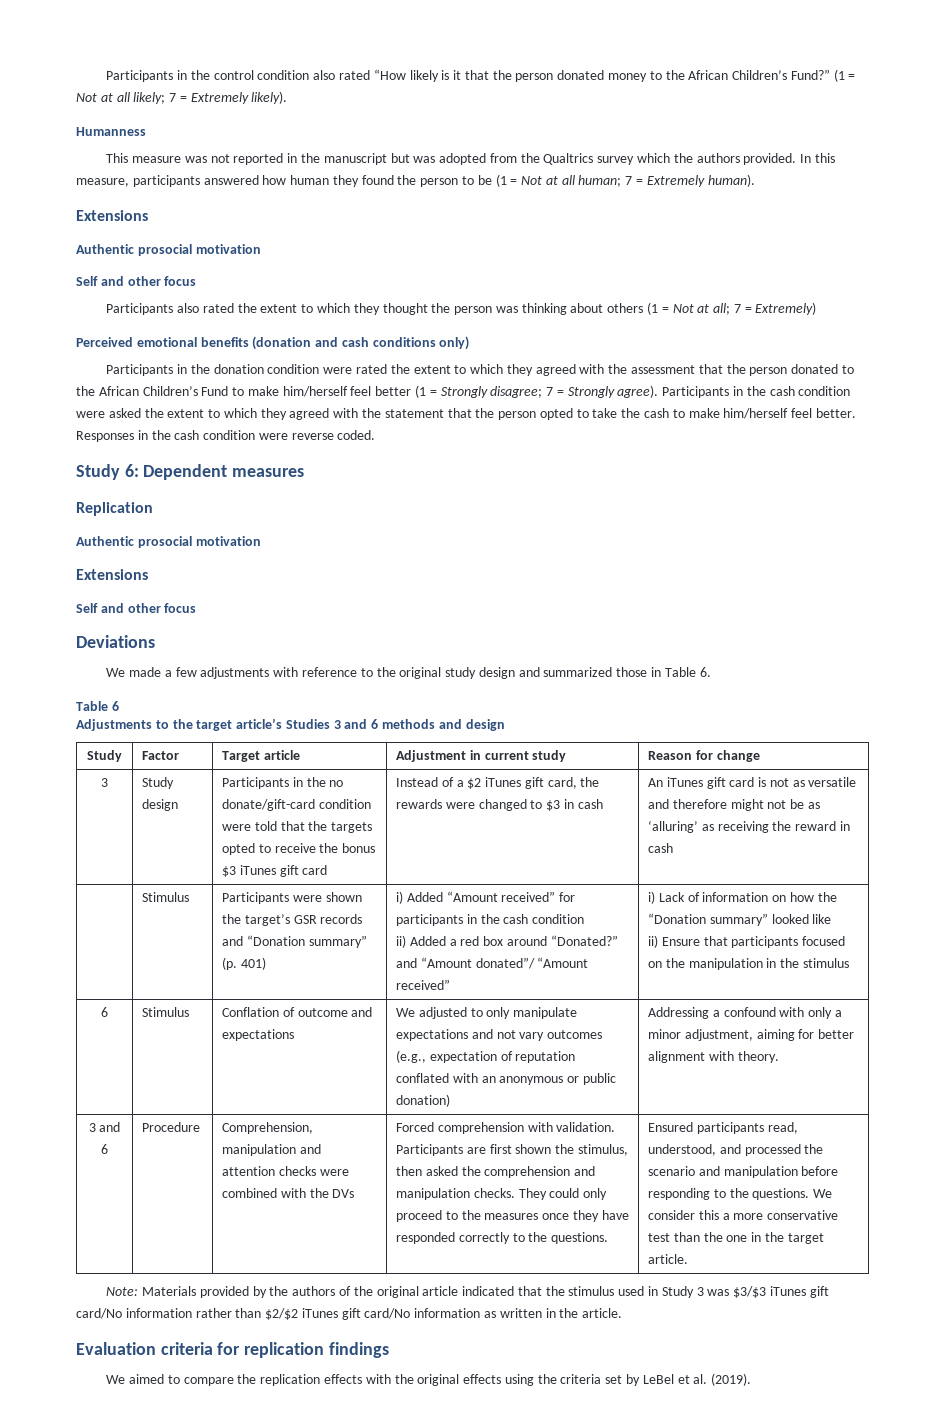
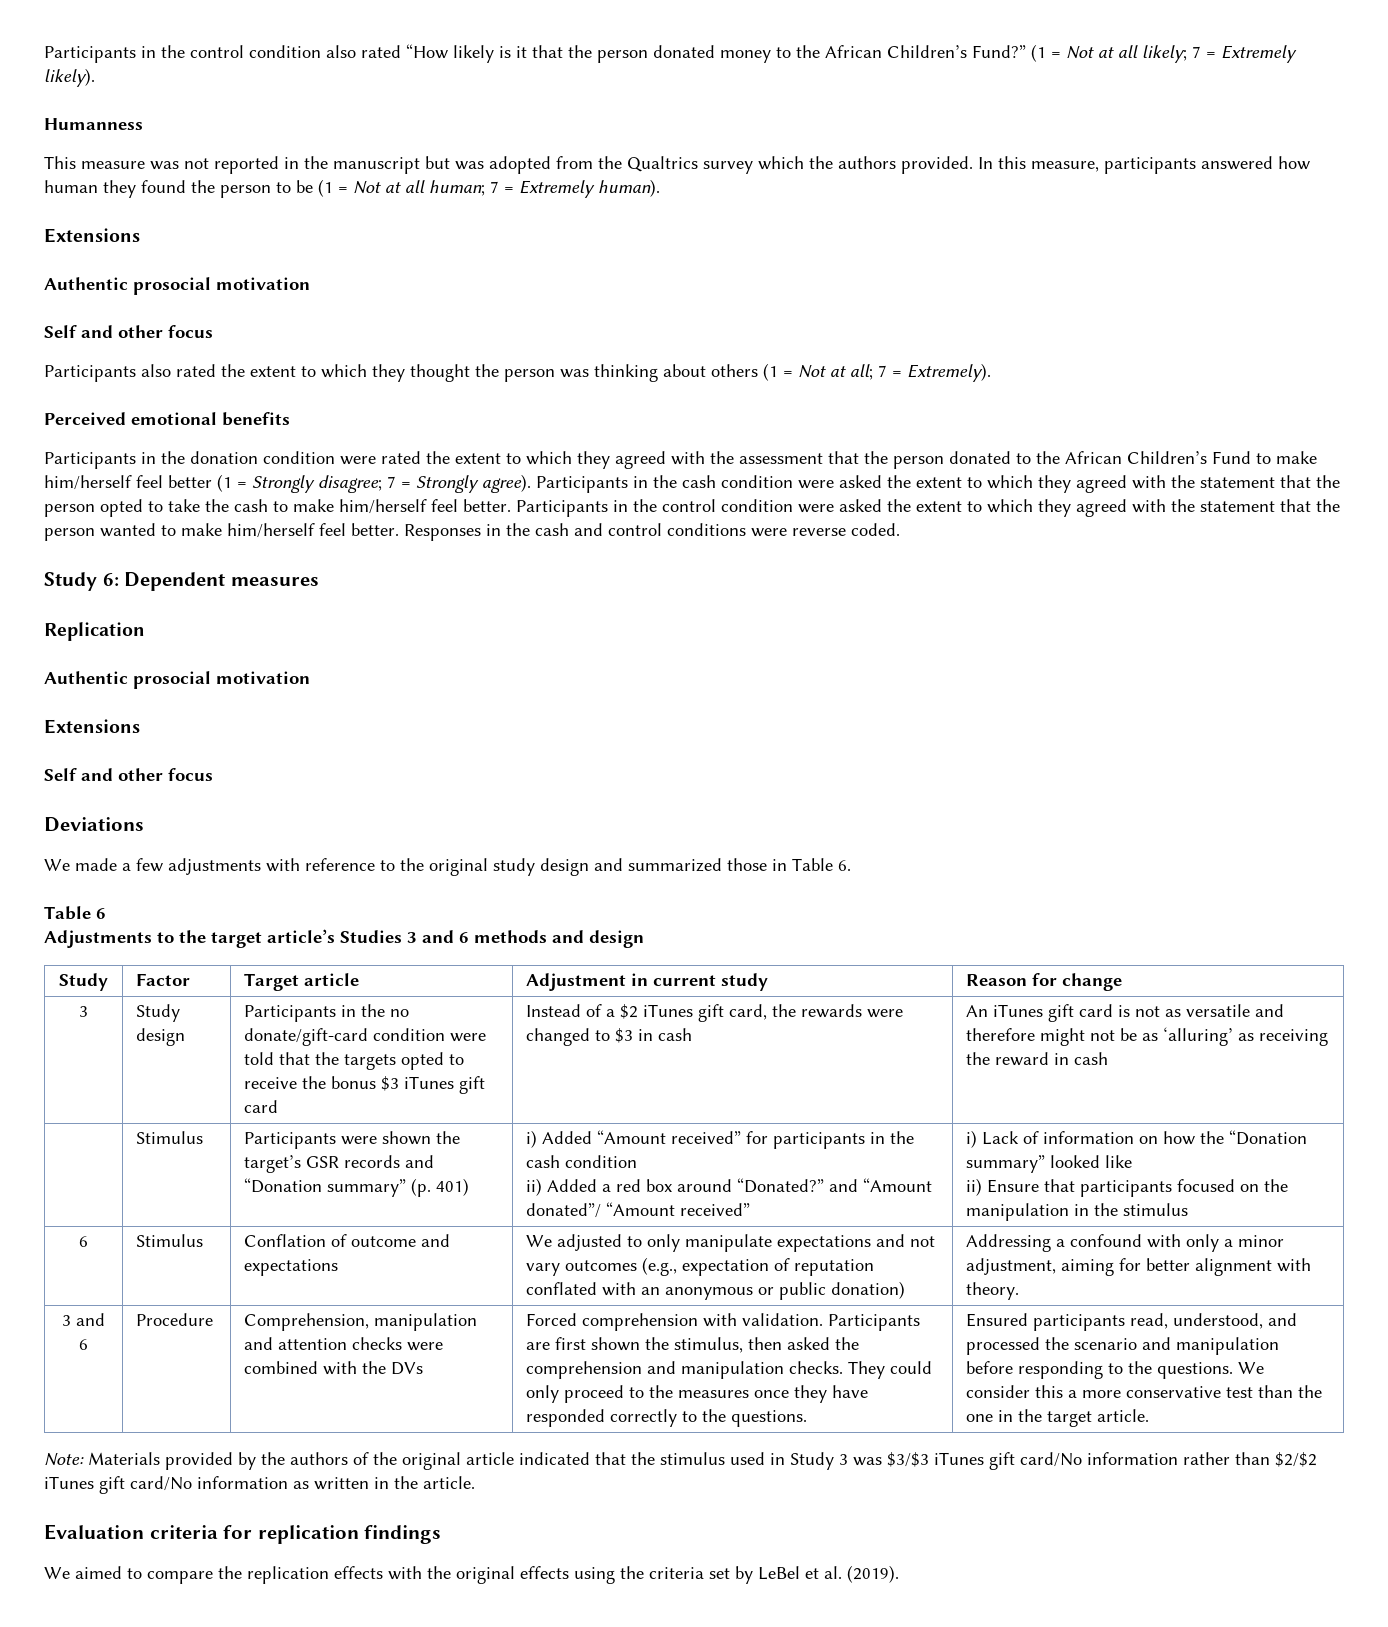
[755,302,817,315] Extremely) -> [907,363,991,382] Extremely).
[252,336,470,350] (donation and cash conditions only) -> (290, 419) none
(856, 413) none -> [516,499,1340,517] [44,523,399,541] Participants in the control condition were asked the extent to which they agreed with the statement that the person wanted to make him/herself feel better.
[203,430,256,440] condition -> [574,523,746,536] and control conditions

